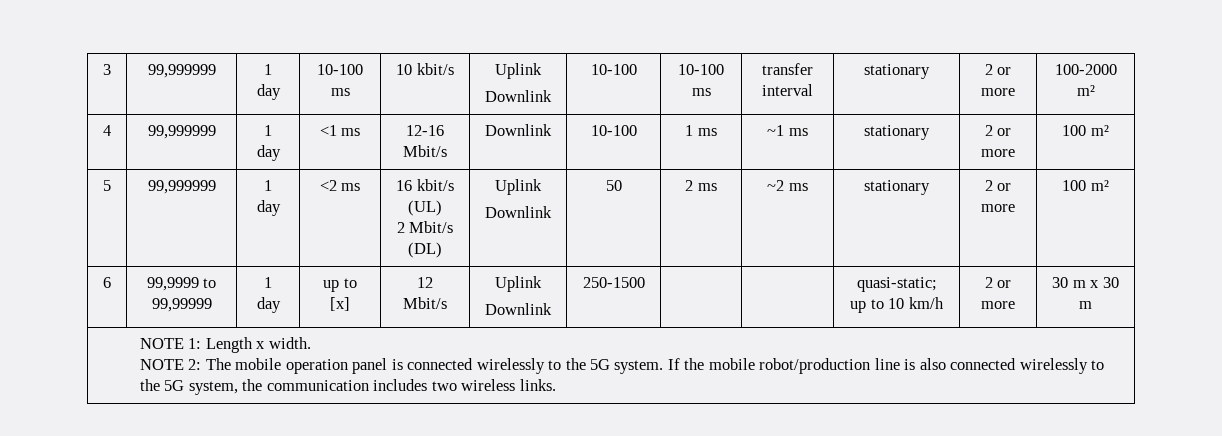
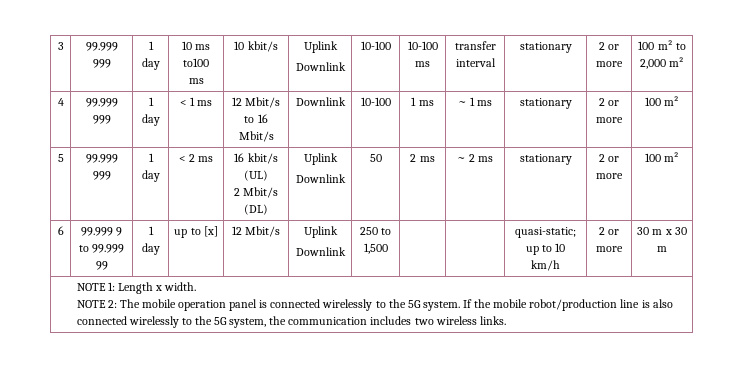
[147,64,216,78] [264,64,272,75] [256,84,281,100] [317,64,363,75] 99,999999 | 1 day | 10-100 -> [85,42,118,51] [92,59,111,68] [148,41,154,50] [141,58,160,70] [181,41,211,50] [183,58,209,67] 99.999 999 | 1 day | 10 ms to100
[1054,64,1117,75] 100-2000 -> [638,40,686,50] [639,59,666,69] 100 m² to 2,000
[147,125,216,139] [264,125,272,136] [256,145,281,161] [319,125,361,136] [406,125,444,136] 99,999999 | 1 day | <1 ms | 12-16 -> [85,98,118,107] [92,115,111,124] [148,97,154,106] [141,114,160,126] [179,97,213,106] [231,97,281,108] [244,114,268,123] 99.999 999 | 1 day | < 1 ms | 12 Mbit/s to 16
[767,125,785,136] ~1 -> [457,97,475,106] ~ 1
[147,180,216,194] [264,180,272,191] [256,200,281,216] [319,180,337,191] 99,999999 | 1 day | <2 -> [85,154,118,163] [92,171,111,180] [148,153,154,162] [141,170,160,182] [178,154,195,162] 99.999 999 | 1 day | < 2
[767,180,785,191] ~2 -> [456,154,475,162] ~ 2
[146,277,217,291] [151,298,212,312] 99,9999 to 99,99999 -> [80,227,123,236] [78,244,125,253] [95,261,108,270] 99.999 9 to 99.999 99
[582,277,645,288] 250-1500 -> [359,227,392,235] [363,243,388,254] 250 to 1,500

